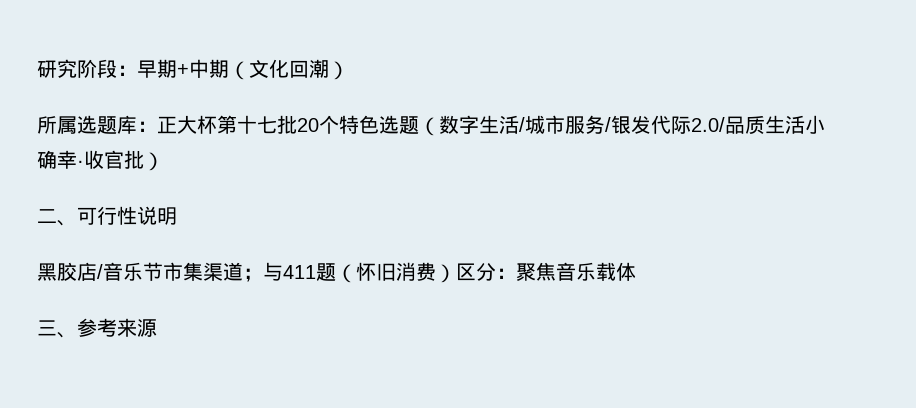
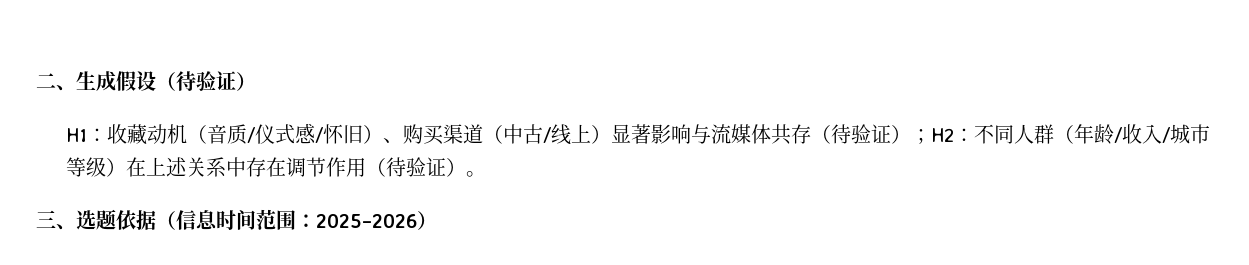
[37,59,349,80] [37,115,825,136] [37,150,164,171] [37,206,177,226] [37,262,636,283] [37,318,157,338] 研究阶段：早期+中期（文化回潮） // 所属选题库：正大杯第十七批20个特色选题（数字生活/城市服务/银发代际2.0/品质生活小确幸·收官批） // 二、可行性说明 // 黑胶店/音乐节市集渠道；与411题（怀旧消费）区分：聚焦音乐载体 // 三、参考来源 -> [36,71,256,91] [66,123,1211,145] [66,157,487,177] [36,209,437,230] 二、生成假设（待验证） // H1：收藏动机（音质/仪式感/怀旧）、购买渠道（中古/线上）显著影响与流媒体共存（待验证）；H2：不同人群（年龄/收入/城市等级）在上述关系中存在调节作用（待验证）。 // 三、选题依据（信息时间范围：2025–2026）

